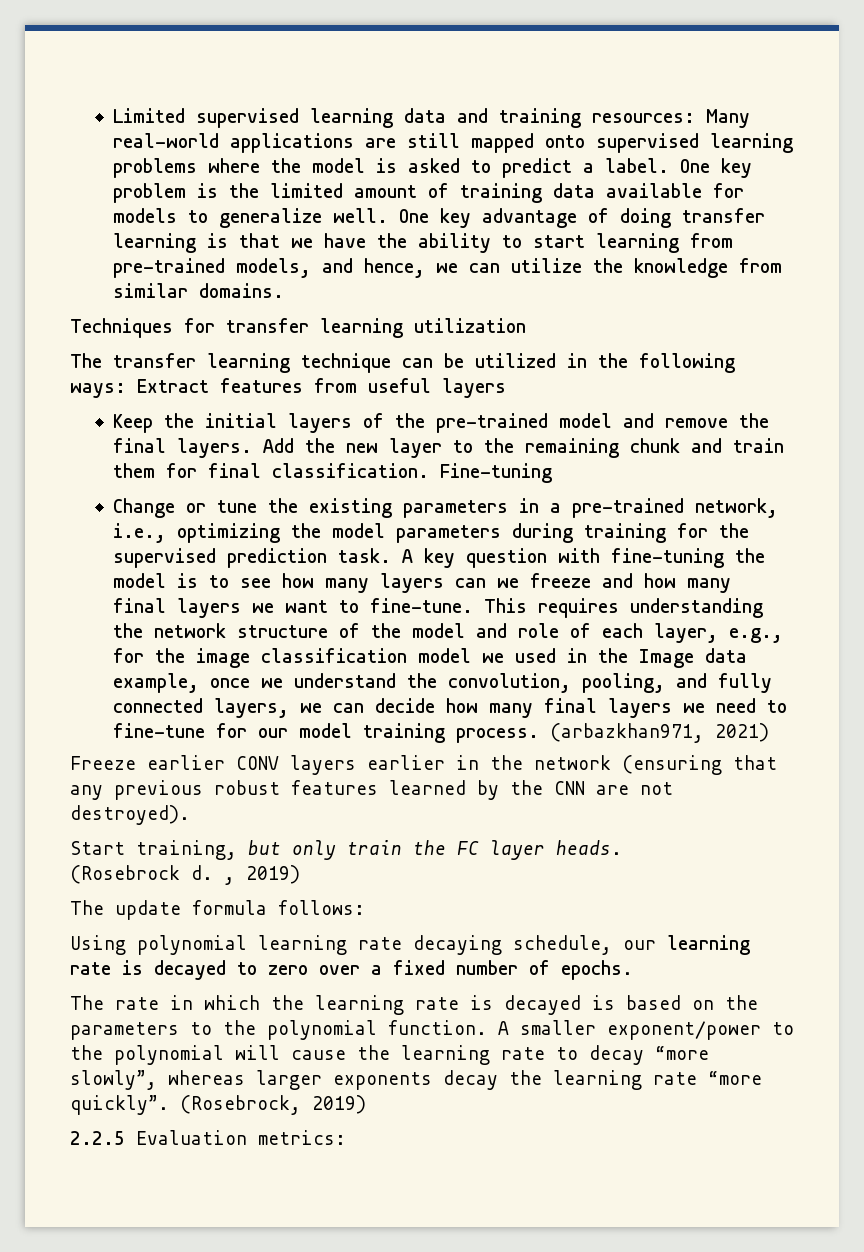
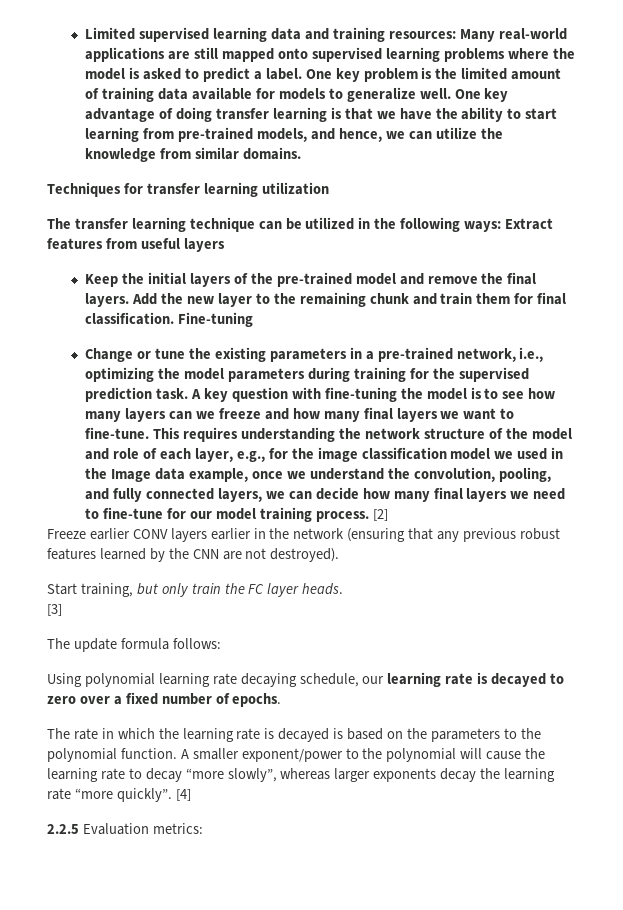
[550,723,770,743] (arbazkhan971, 2021) -> [372,509,388,521] [2]
[70,865,300,885] (Rosebrock d. , 2019) -> [47,604,62,616] [3]
[180,1095,366,1115] (Rosebrock, 2019) -> [175,789,191,801] [4]

